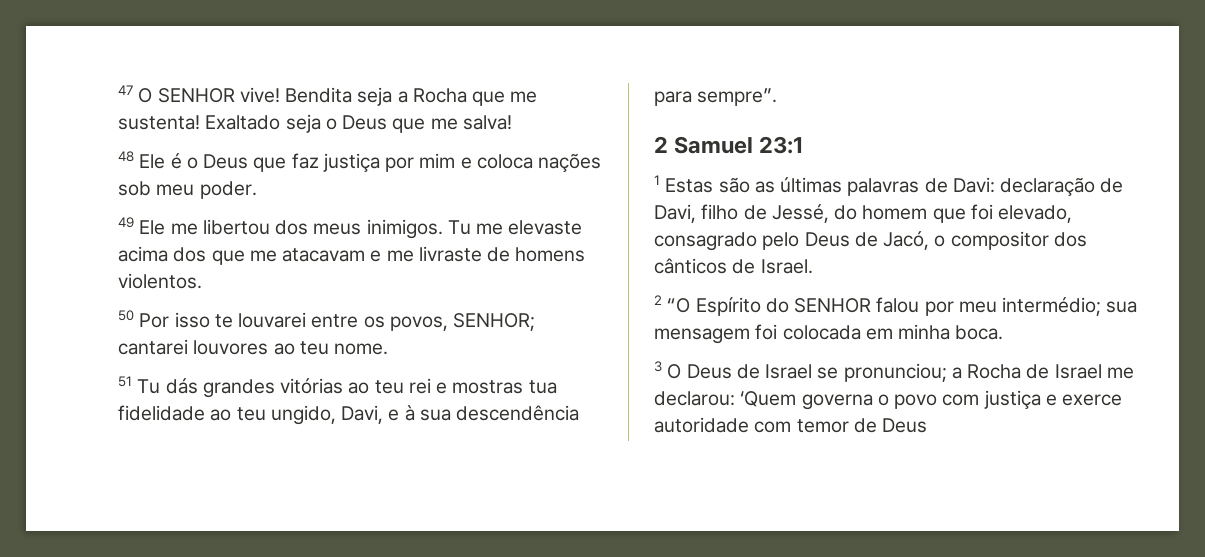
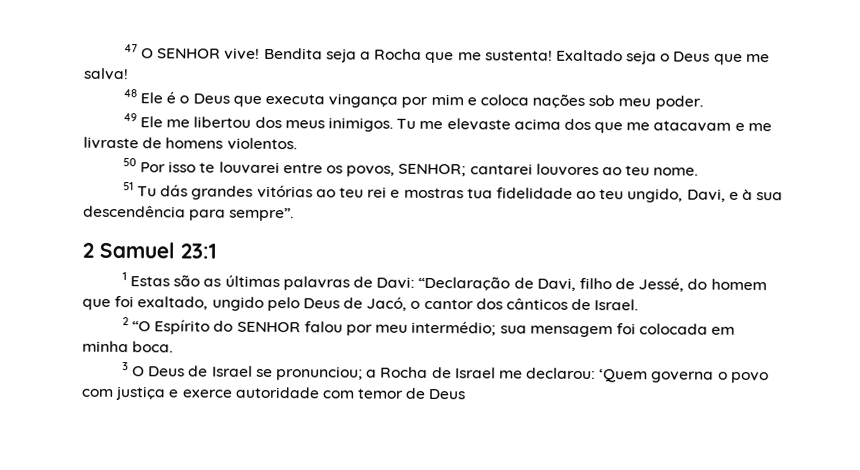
[291,153,380,173] faz justiça -> [265,93,399,108] executa vingança
[1000,177,1096,197] declaração -> [418,275,511,291] “Declaração
[998,205,1073,223] [654,232,757,251] elevado, consagrado -> [137,296,264,311] exaltado, ungido
[950,231,1049,250] compositor -> [423,298,474,310] cantor

